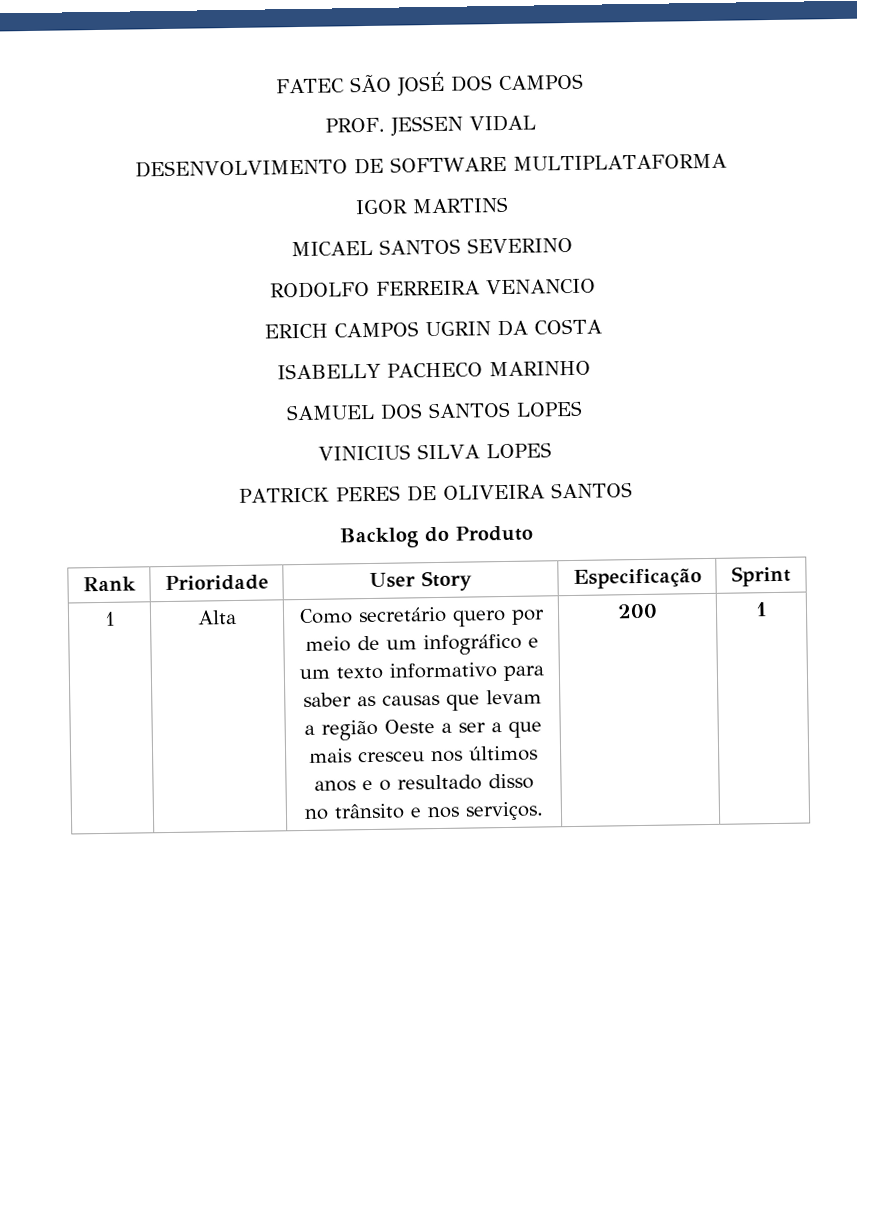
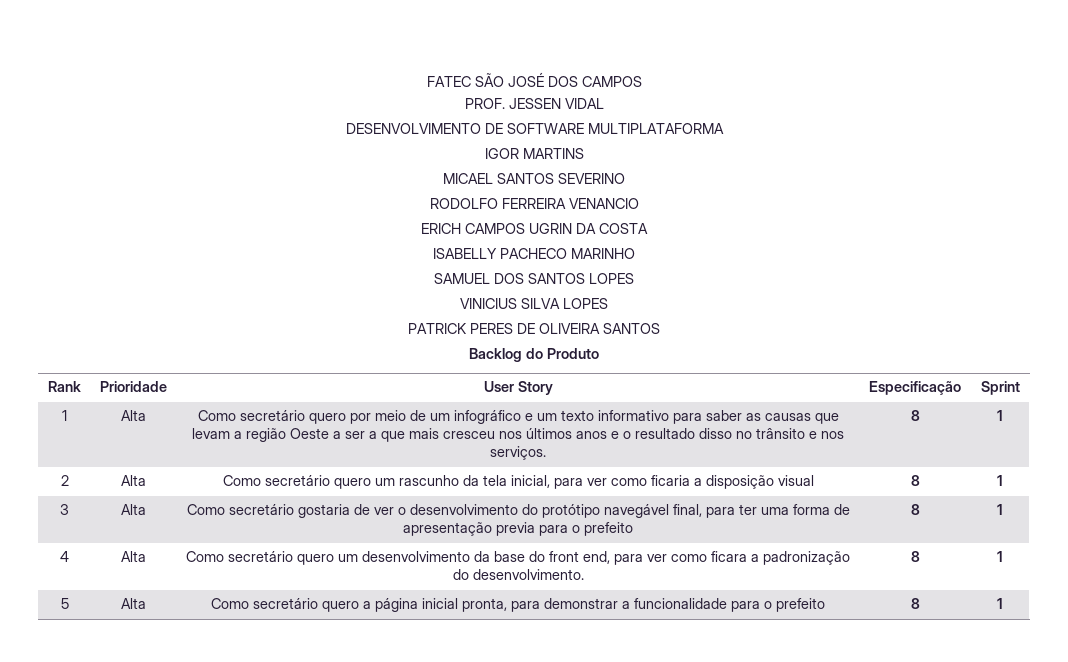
[617,603,658,619] [755,602,768,617] 200 | 1 -> [910,410,920,421] [997,410,1003,421] [60,475,69,486] [121,475,146,486] [222,475,814,489] [910,475,920,486] [997,475,1003,486] [60,504,69,515] [121,504,146,515] [186,504,850,518] [403,522,633,536] [910,504,920,515] [997,504,1003,515] [60,551,69,562] [121,551,146,562] [186,551,850,565] [452,569,584,580] [910,551,920,562] [997,551,1003,562] [60,598,69,609] [121,598,146,609] [211,598,825,612] [910,598,920,609] [997,598,1003,609] 8 | 1 // 2 | Alta | Como secretário quero um rascunho da tela inicial, para ver como ficaria a disposição visual | 8 | 1 // 3 | Alta | Como secretário gostaria de ver o desenvolvimento do protótipo navegável final, para ter uma forma de apresentação previa para o prefeito | 8 | 1 // 4 | Alta | Como secretário quero um desenvolvimento da base do front end, para ver como ficara a padronização do desenvolvimento. | 8 | 1 // 5 | Alta | Como secretário quero a página inicial pronta, para demonstrar a funcionalidade para o prefeito | 8 | 1

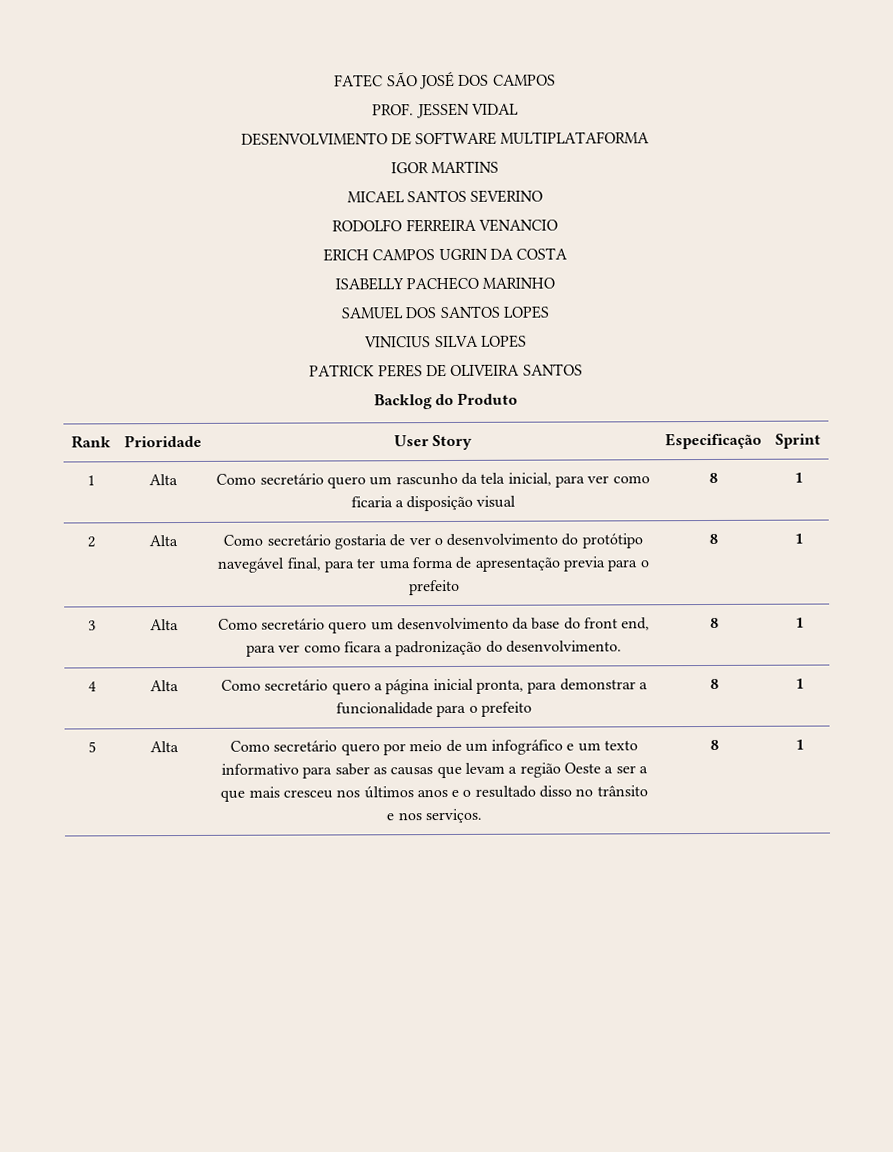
(146, 415) none -> [216,472,650,489] [350,495,517,512] [708,472,718,483] [793,472,803,483] [86,536,95,548] [148,535,178,547] [223,533,643,550] [217,556,649,573] [408,579,460,596] [708,533,718,544] [793,533,803,544] [87,620,96,631] [149,619,179,631] [217,617,651,634] [245,640,623,657] [709,617,719,628] [794,617,804,628] [87,681,97,692] [149,680,179,692] [221,678,648,695] [336,701,532,718] [709,678,719,689] [794,678,804,689] [87,741,96,753] [149,741,179,753] | Como secretário quero um rascunho da tela inicial, para ver como ficaria a disposição visual | 8 | 1 // 2 | Alta | Como secretário gostaria de ver o desenvolvimento do protótipo navegável final, para ter uma forma de apresentação previa para o prefeito | 8 | 1 // 3 | Alta | Como secretário quero um desenvolvimento da base do front end, para ver como ficara a padronização do desenvolvimento. | 8 | 1 // 4 | Alta | Como secretário quero a página inicial pronta, para demonstrar a funcionalidade para o prefeito | 8 | 1 // 5 | Alta
[60,475,69,486] [121,475,146,486] [222,475,814,489] [910,475,920,486] [997,475,1003,486] [60,504,69,515] [121,504,146,515] [186,504,850,518] [403,522,633,536] [910,504,920,515] [997,504,1003,515] [60,551,69,562] [121,551,146,562] [186,551,850,565] [452,569,584,580] [910,551,920,562] [997,551,1003,562] [60,598,69,609] [121,598,146,609] [211,598,825,612] [910,598,920,609] [997,598,1003,609] // 2 | Alta | Como secretário quero um rascunho da tela inicial, para ver como ficaria a disposição visual | 8 | 1 // 3 | Alta | Como secretário gostaria de ver o desenvolvimento do protótipo navegável final, para ter uma forma de apresentação previa para o prefeito | 8 | 1 // 4 | Alta | Como secretário quero um desenvolvimento da base do front end, para ver como ficara a padronização do desenvolvimento. | 8 | 1 // 5 | Alta | Como secretário quero a página inicial pronta, para demonstrar a funcionalidade para o prefeito | 8 | 1 -> (804, 744) none

